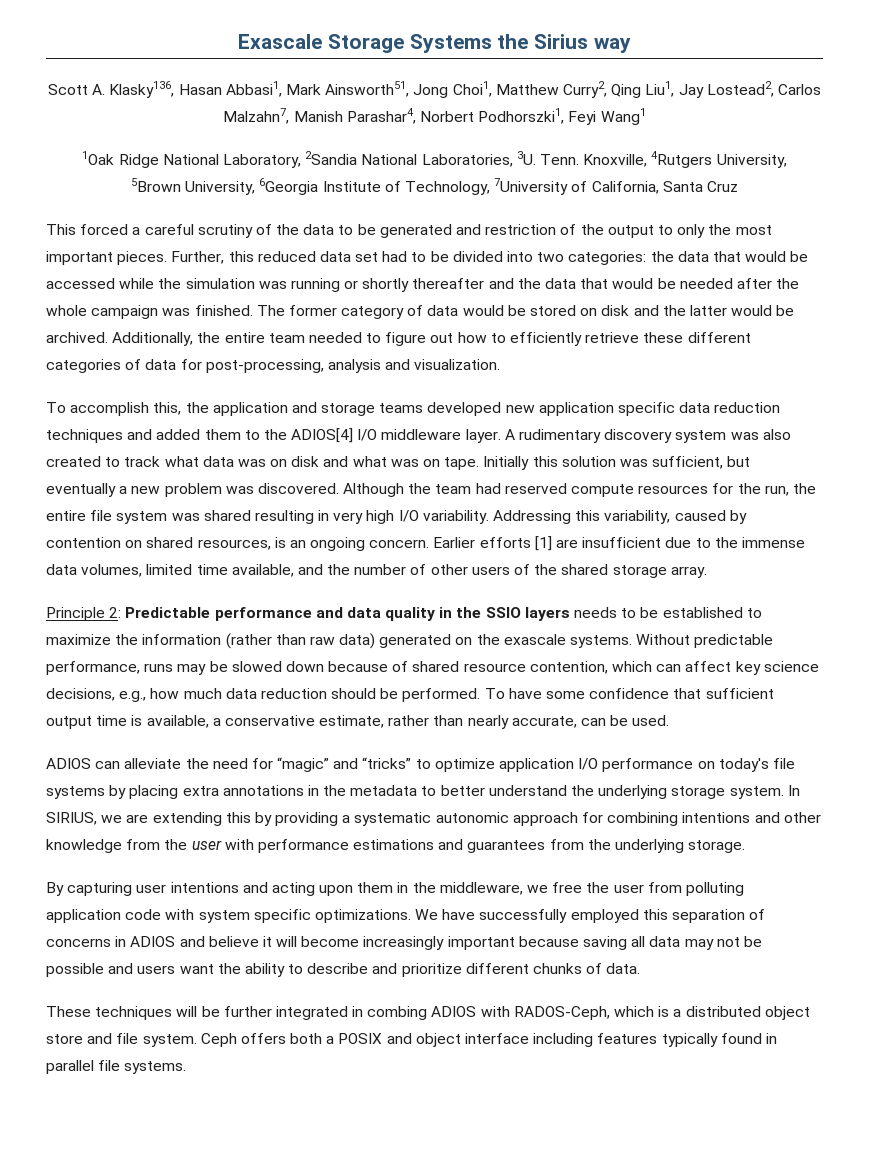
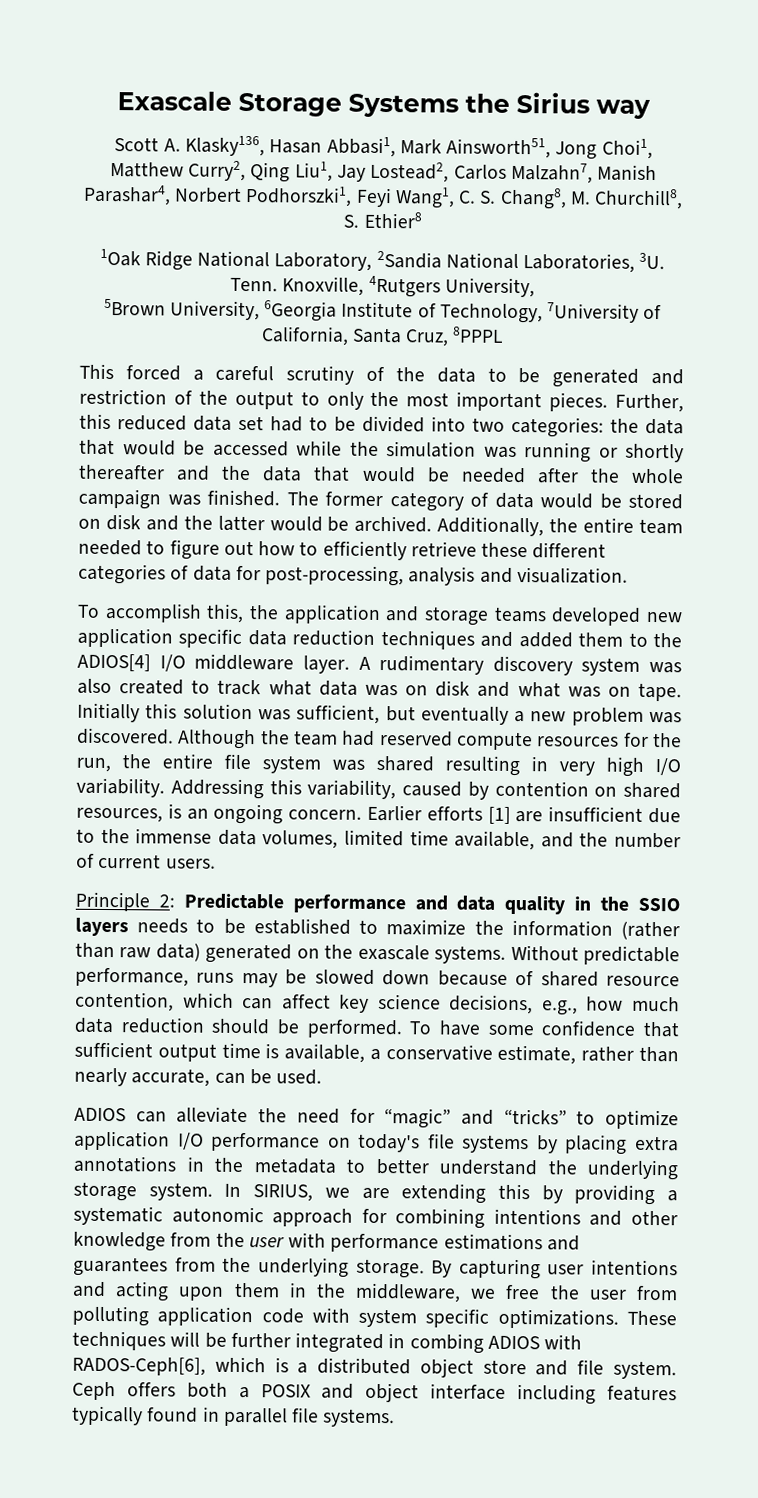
[600,108,646,125] Wang1 -> [394,187,684,210] [343,211,422,229] Wang1, C. S. Chang8, M. Churchill8, S. Ethier8
[706,181,738,192] Cruz -> [405,326,504,347] Cruz, 8PPPL
[430,564,707,578] other users of the shared storage array. -> [98,853,216,869] current users.
(746, 846) // -> (425, 1268) none
[415,909,766,923] [46,936,762,950] [46,963,641,977] We have successfully employed this separation of concerns in ADIOS and believe it will become increasingly important because saving all data may not be possible and users want the ability to describe and prioritize different chunks of data. // -> (619, 1318) none
[513,1006,610,1020] RADOS-Ceph, -> [72,1356,206,1376] RADOS-Ceph[6],

